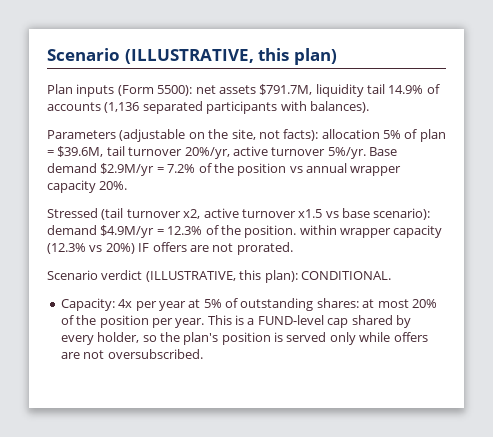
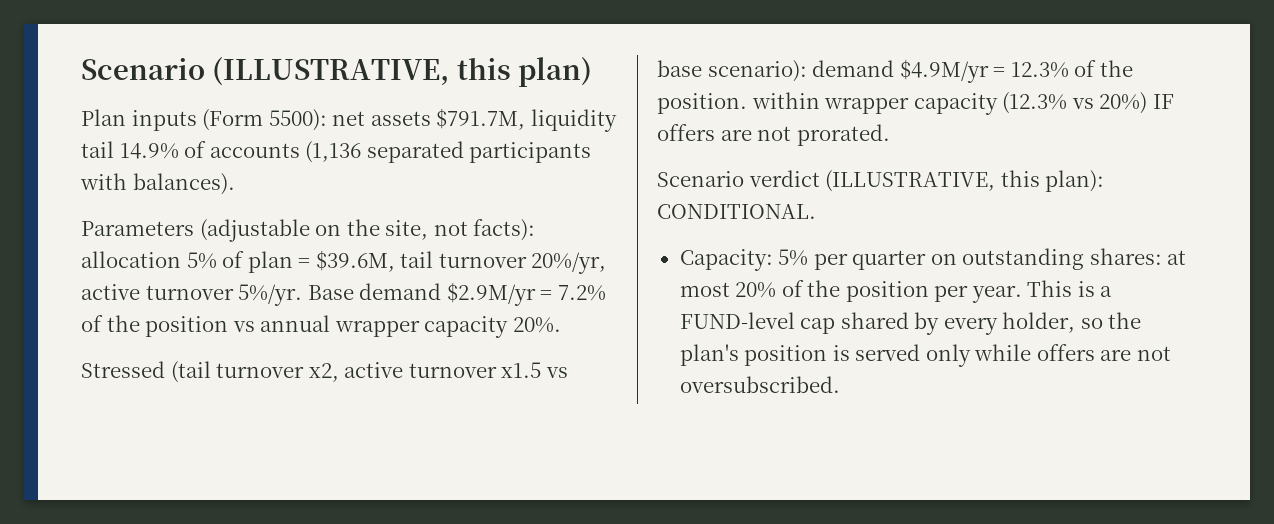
[118,298,238,311] 4x per year at 5% of -> [778,249,957,270] 5% per quarter on

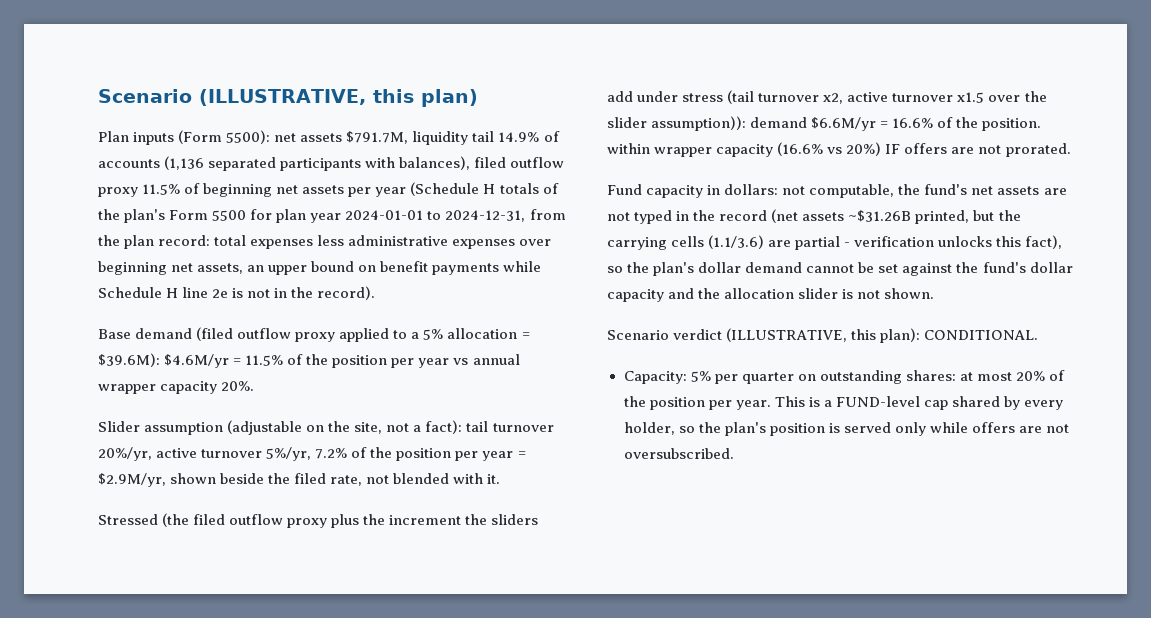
[132,173,235,195] [81,219,536,242] [81,250,607,274] [81,282,606,306] [81,315,229,337] balances). // Parameters (adjustable on the site, not facts): allocation 5% of plan = $39.6M, tail turnover 20%/yr, active turnover 5%/yr. Base demand $2.9M/yr = 7.2% of the position -> [399,156,565,170] [98,182,559,197] [98,209,566,223] [98,235,552,249] [98,261,542,275] [98,286,376,300] [98,327,530,342] [98,353,450,368] balances), filed outflow proxy 11.5% of beginning net assets per year (Schedule H totals of the plan's Form 5500 for plan year 2024-01-01 to 2024-12-31, from the plan record: total expenses less administrative expenses over beginning net assets, an upper bound on benefit payments while Schedule H line 2e is not in the record). // Base demand (filed outflow proxy applied to a 5% allocation = $39.6M): $4.6M/yr = 11.5% of the position per year
[81,361,165,378] Stressed -> [98,420,554,435] [98,447,526,461] [98,473,501,487] [98,513,539,528] [607,91,724,102] Slider assumption (adjustable on the site, not a fact): tail turnover 20%/yr, active turnover 5%/yr, 7.2% of the position per year = $2.9M/yr, shown beside the filed rate, not blended with it. // Stressed (the filed outflow proxy plus the increment the sliders add under stress
[545,367,568,378] [657,59,1069,83] vs base scenario): demand $4.9M/yr = 12.3% -> [988,91,1047,102] [607,116,934,131] over the slider assumption)): demand $6.6M/yr = 16.6%
[1002,92,1068,114] (12.3% -> [777,142,824,156] (16.6%
(890, 135) none -> [607,184,1067,198] [607,209,1021,224] [607,235,1063,250] [607,262,1073,276] [607,288,935,302] // Fund capacity in dollars: not computable, the fund's net assets are not typed in the record (net assets ~$31.26B printed, but the carrying cells (1.1/3.6) are partial - verification unlocks this fact), so the plan's dollar demand cannot be set against the fund's dollar capacity and the allocation slider is not shown.

